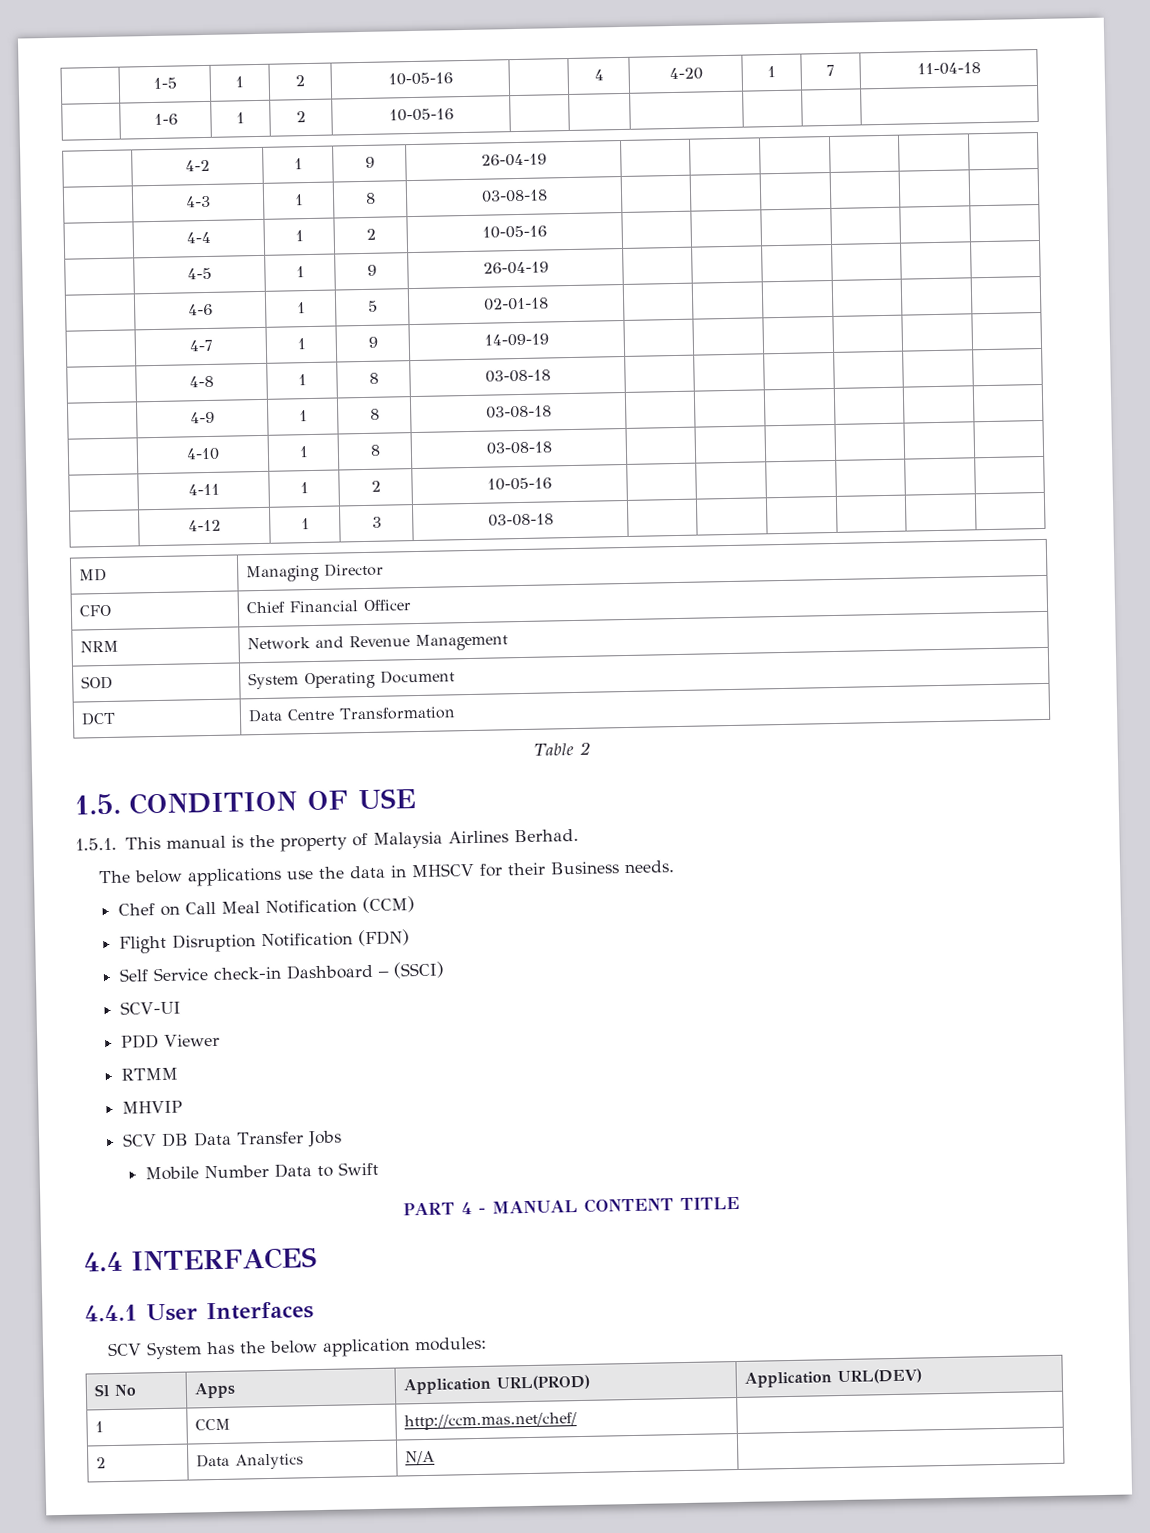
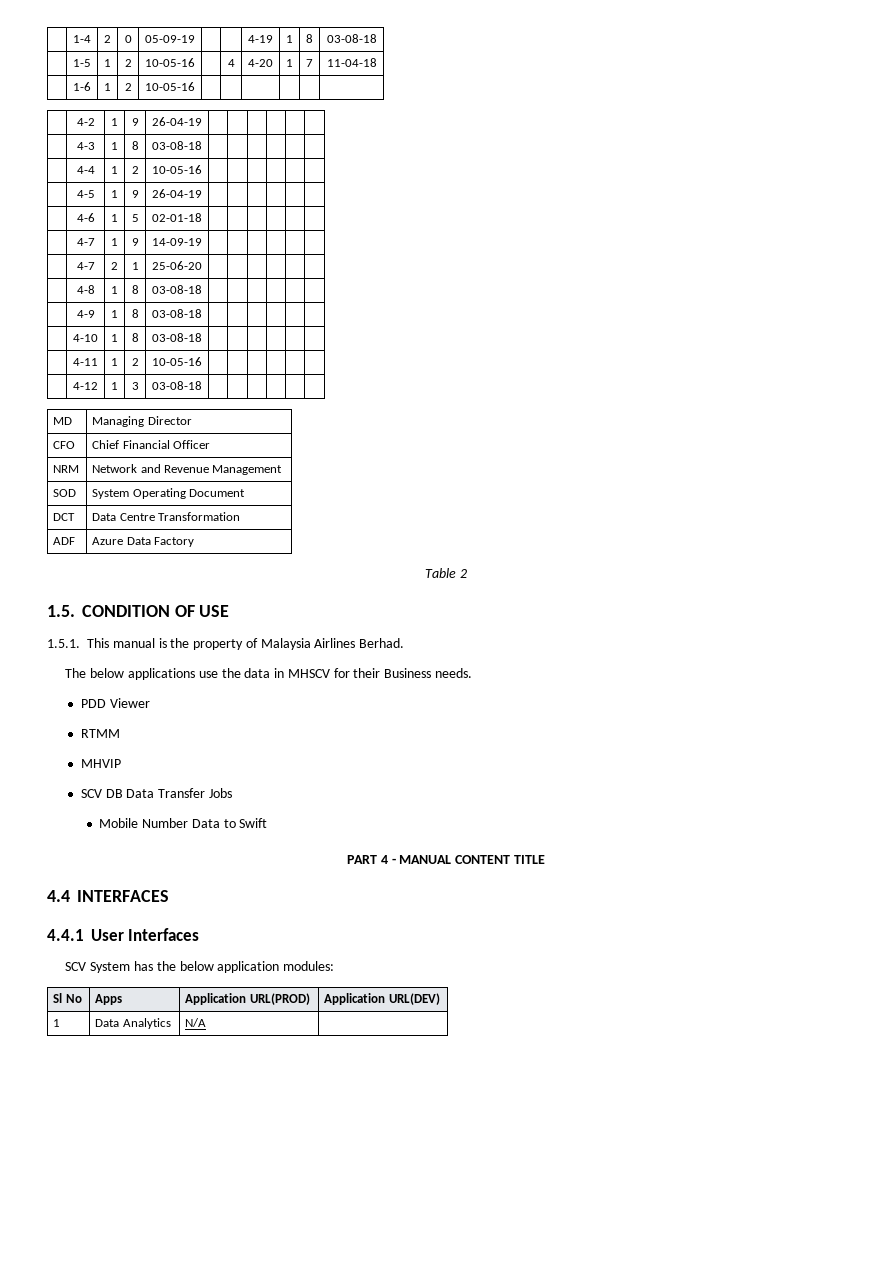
(152, 83) none -> [73,35,91,43] [104,35,111,43] [124,35,132,43] [145,35,195,43] [248,35,273,43] [286,35,293,43] [306,34,313,43] [326,34,377,43] | 1-4 | 2 | 0 | 05-09-19 | | | 4-19 | 1 | 8 | 03-08-18 //
(549, 340) none -> [76,262,95,270] [111,262,118,270] [131,262,139,270] [152,261,202,270] // | 4-7 | 2 | 1 | 25-06-20 | | | | | |
(457, 713) none -> [53,537,76,545] [92,537,194,547] // ADF | Azure Data Factory
[117,896,415,916] [118,929,410,954] [118,961,445,982] [119,1000,181,1015] // Chef on Call Meal Notification (CCM) // Flight Disruption Notification (FDN) // Self Service check-in Dashboard – (SSCI) // SCV-UI -> (473, 673) none
[195,1418,232,1431] [404,1412,578,1431] [96,1457,107,1469] | CCM | http://ccm.mas.net/chef/ | // 2 -> (61, 1023) none

